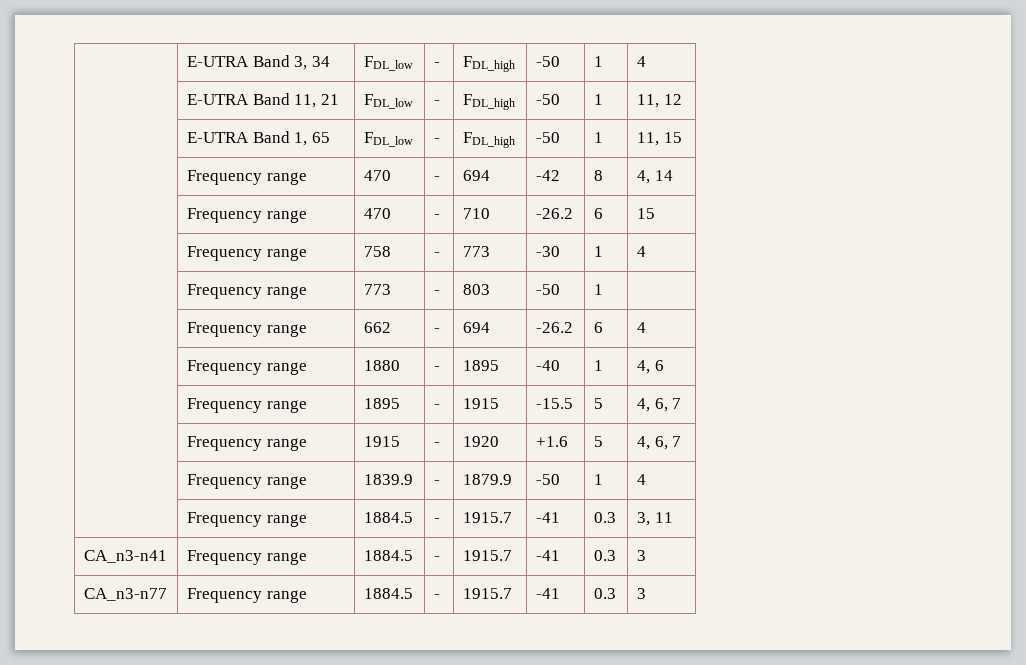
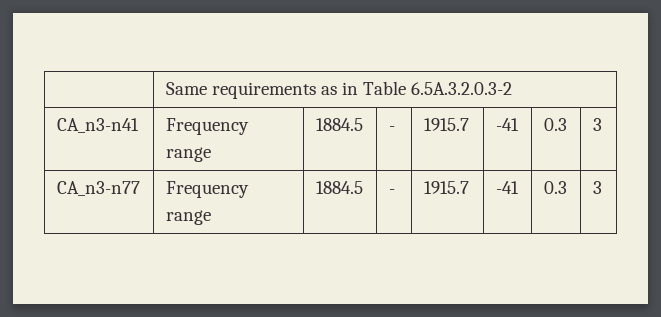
[186,55,330,70] [363,56,413,71] [433,62,440,67] [462,56,515,72] [535,56,560,67] [593,56,603,67] [636,56,646,67] [186,93,339,108] [363,94,413,109] [433,100,440,105] [462,94,515,110] [535,94,560,105] [593,94,603,105] [636,94,682,108] [186,131,330,146] [363,132,413,147] [433,138,440,143] [462,132,515,148] [535,132,560,143] [593,132,603,143] [636,132,682,146] [186,170,307,185] [363,170,391,181] [433,176,440,181] [462,170,490,181] [535,170,560,181] [593,170,603,181] [636,170,673,184] [186,208,307,223] [363,208,391,219] [433,214,440,219] [462,208,490,219] [535,208,573,219] [593,208,603,219] [636,208,655,219] [186,246,307,261] [363,246,391,257] [433,252,440,257] [462,246,490,257] [535,246,560,257] [593,246,603,257] [636,246,646,257] [186,284,307,299] [363,284,391,295] [433,290,440,295] [462,284,490,295] [535,284,560,295] [593,284,603,295] [186,322,307,337] [363,322,391,333] [433,328,440,333] [462,322,490,333] [535,322,573,333] [593,322,603,333] [636,322,646,333] [186,360,307,375] [363,360,400,371] [433,366,440,371] [462,360,499,371] [535,360,560,371] [593,360,603,371] [636,360,664,374] [186,398,307,413] [363,398,400,409] [433,404,440,409] [462,398,499,409] [535,398,573,409] [593,398,603,409] [636,398,682,412] [186,436,307,451] [363,436,400,447] [433,442,440,447] [462,436,499,447] [535,436,568,447] [593,436,603,447] [636,436,682,450] [186,474,307,489] [363,474,413,485] [433,480,440,485] [462,474,512,485] [535,474,560,485] [593,474,603,485] [636,474,646,485] [186,512,307,527] [363,512,413,523] [433,518,440,523] [462,512,512,523] [535,512,560,523] [593,512,616,523] [636,512,673,526] | E-UTRA Band 3, 34 | FDL_low | - | FDL_high | -50 | 1 | 4 // | E-UTRA Band 11, 21 | FDL_low | - | FDL_high | -50 | 1 | 11, 12 // | E-UTRA Band 1, 65 | FDL_low | - | FDL_high | -50 | 1 | 11, 15 // | Frequency range | 470 | - | 694 | -42 | 8 | 4, 14 // | Frequency range | 470 | - | 710 | -26.2 | 6 | 15 // | Frequency range | 758 | - | 773 | -30 | 1 | 4 // | Frequency range | 773 | - | 803 | -50 | 1 | // | Frequency range | 662 | - | 694 | -26.2 | 6 | 4 // | Frequency range | 1880 | - | 1895 | -40 | 1 | 4, 6 // | Frequency range | 1895 | - | 1915 | -15.5 | 5 | 4, 6, 7 // | Frequency range | 1915 | - | 1920 | +1.6 | 5 | 4, 6, 7 // | Frequency range | 1839.9 | - | 1879.9 | -50 | 1 | 4 // | Frequency range | 1884.5 | - | 1915.7 | -41 | 0.3 | 3, 11 -> [165,81,512,99] | Same requirements as in Table 6.5A.3.2.0.3-2

